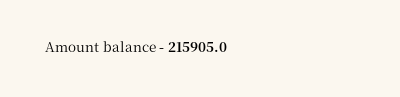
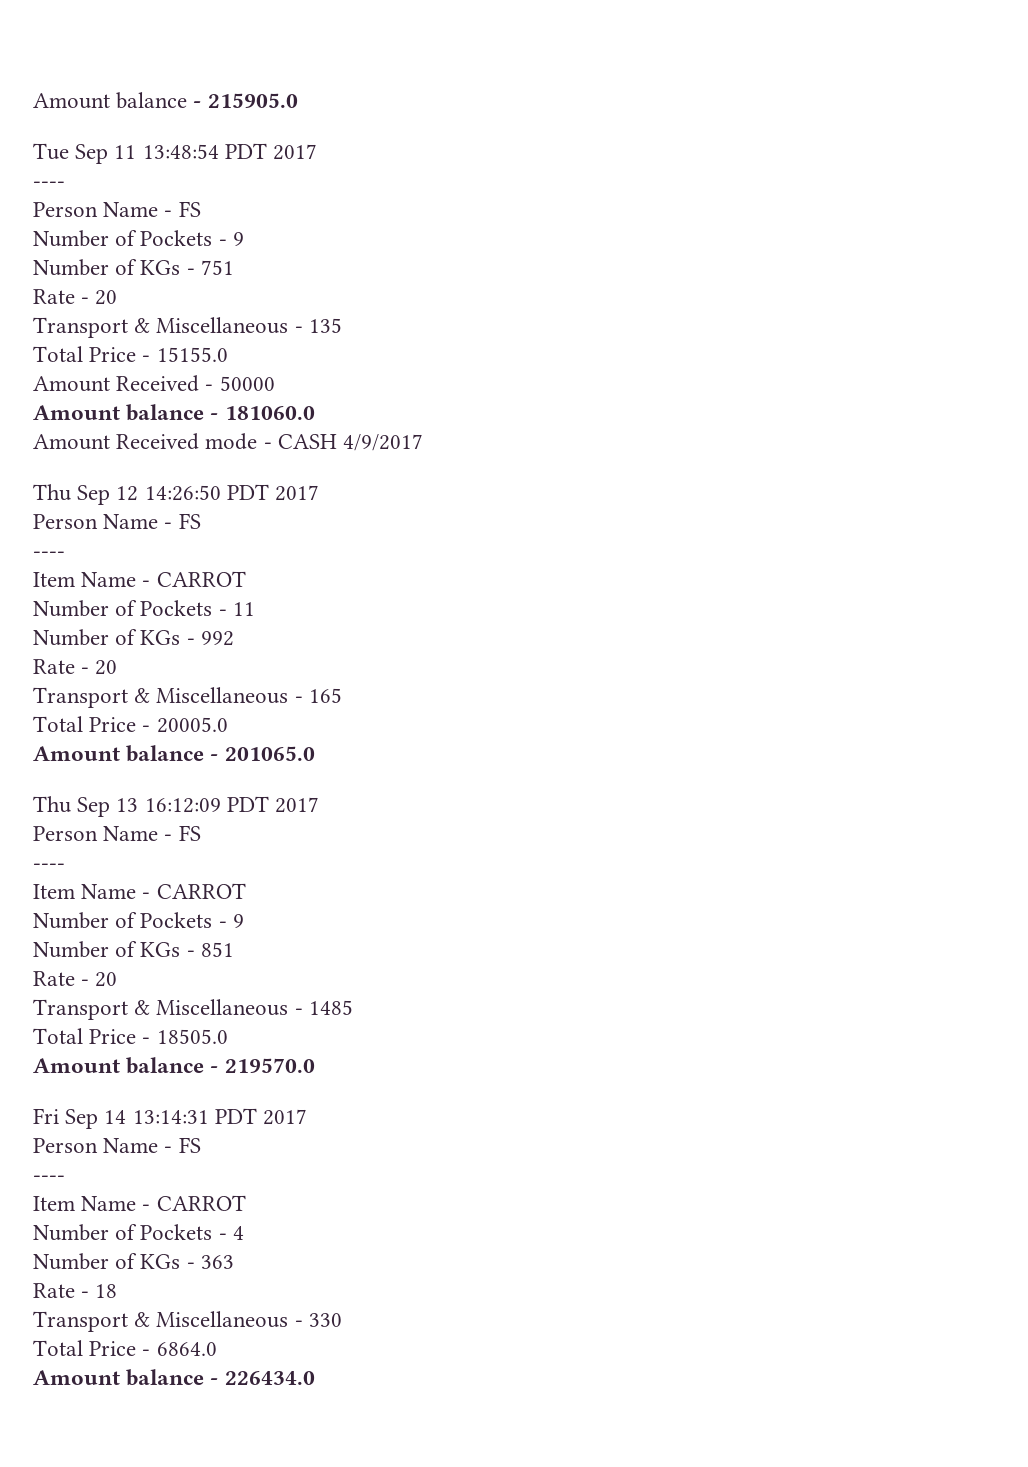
(227, 47) none -> [33,143,318,164] [33,181,65,188] [33,201,201,217] [33,230,244,247] [33,259,234,276] [33,289,118,305] [33,317,342,338] [33,346,228,362] [33,375,275,392] [33,404,315,421] [33,433,424,451] [33,484,320,505] [33,513,201,529] [33,551,65,558] [33,571,246,587] [33,600,255,617] [33,629,234,646] [33,659,118,675] [33,687,342,708] [33,716,228,733] [33,745,315,762] [33,796,320,817] [33,825,201,841] [33,863,65,870] [33,883,246,899] [33,912,244,929] [33,941,234,958] [33,971,118,987] [33,999,353,1020] [33,1028,228,1044] [33,1057,315,1074] [33,1108,308,1129] [33,1137,201,1153] [33,1175,65,1182] [33,1195,246,1211] [33,1224,244,1241] [33,1253,234,1270] [33,1283,118,1298] [33,1311,342,1332] [33,1340,217,1356] [33,1369,315,1386] // Tue Sep 11 13:48:54 PDT 2017 // ---- // Person Name - FS // Number of Pockets - 9 // Number of KGs - 751 // Rate - 20 // Transport & Miscellaneous - 135 // Total Price - 15155.0 // Amount Received - 50000 // Amount balance - 181060.0 // Amount Received mode - CASH 4/9/2017 // Thu Sep 12 14:26:50 PDT 2017 // Person Name - FS // ---- // Item Name - CARROT // Number of Pockets - 11 // Number of KGs - 992 // Rate - 20 // Transport & Miscellaneous - 165 // Total Price - 20005.0 // Amount balance - 201065.0 // Thu Sep 13 16:12:09 PDT 2017 // Person Name - FS // ---- // Item Name - CARROT // Number of Pockets - 9 // Number of KGs - 851 // Rate - 20 // Transport & Miscellaneous - 1485 // Total Price - 18505.0 // Amount balance - 219570.0 // Fri Sep 14 13:14:31 PDT 2017 // Person Name - FS // ---- // Item Name - CARROT // Number of Pockets - 4 // Number of KGs - 363 // Rate - 18 // Transport & Miscellaneous - 330 // Total Price - 6864.0 // Amount balance - 226434.0

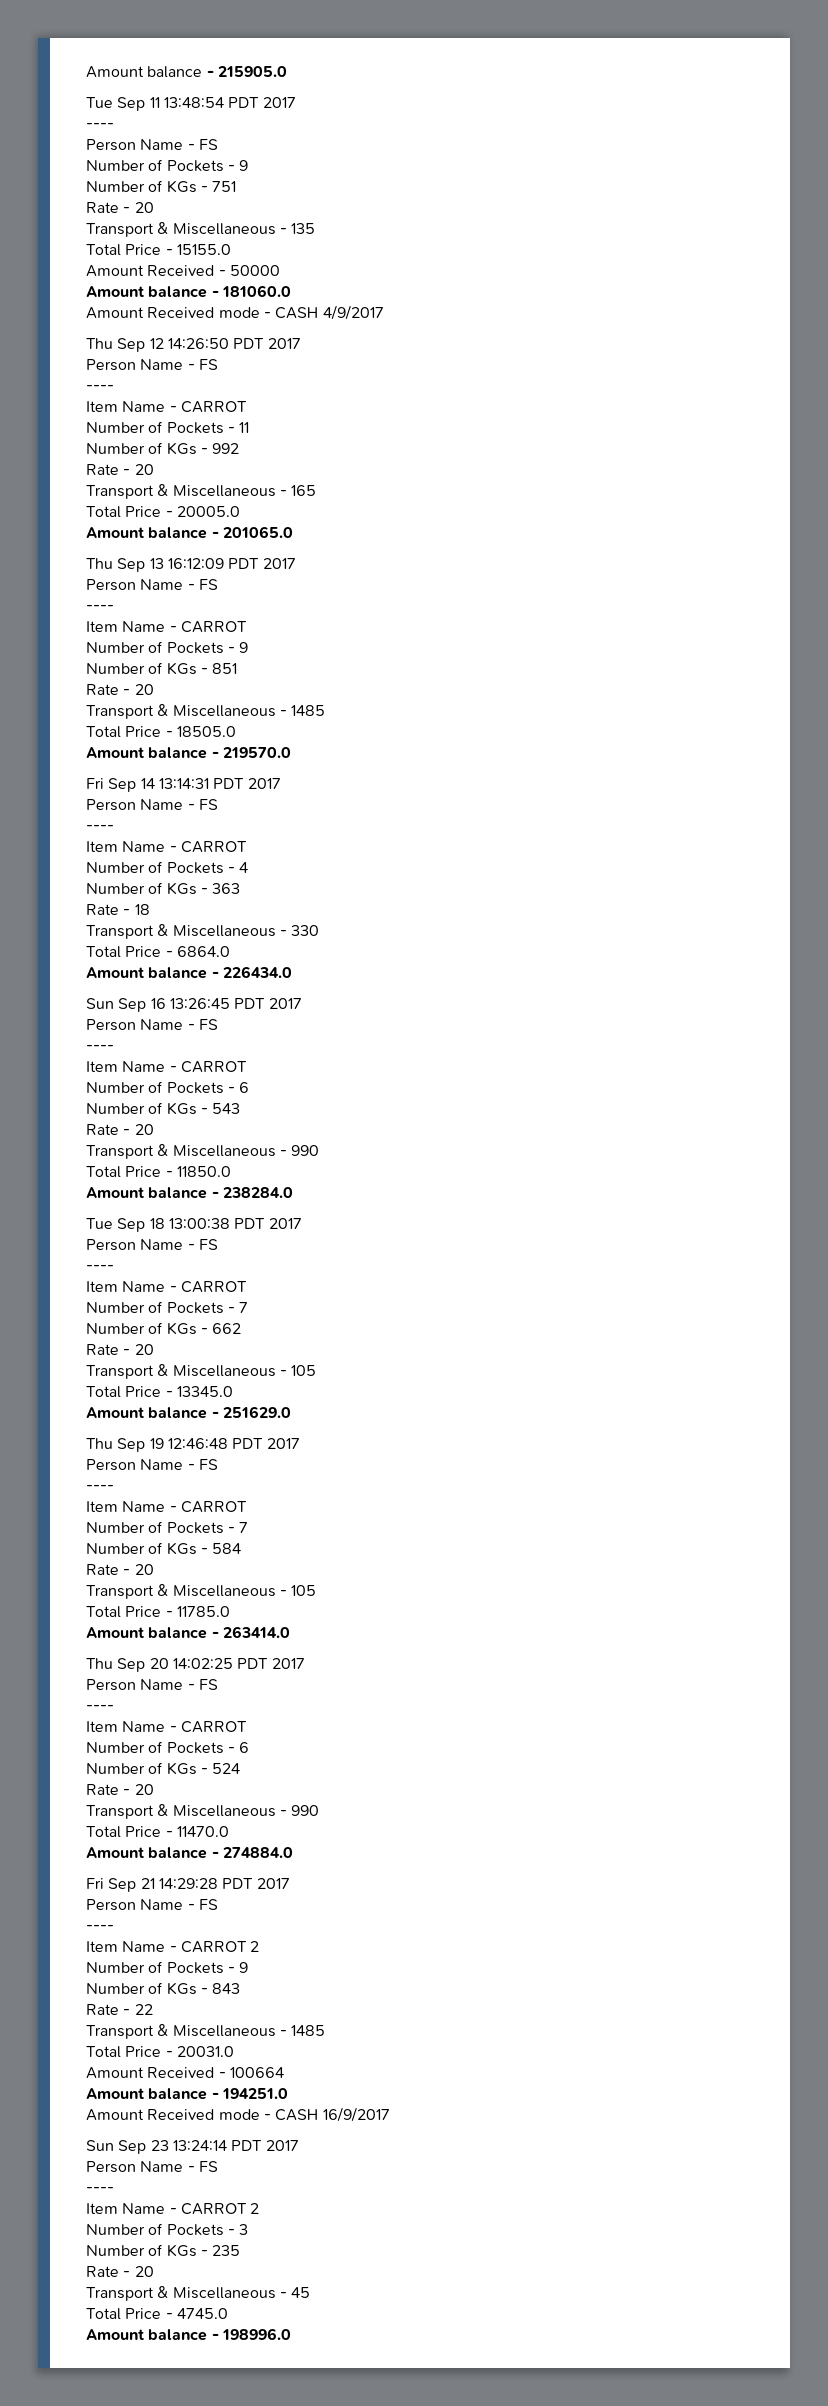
(315, 1378) none -> [86,998,302,1012] [86,1019,218,1031] [86,1045,114,1051] [86,1061,247,1073] [86,1081,250,1094] [86,1102,241,1115] [86,1124,154,1135] [86,1144,320,1159] [86,1166,231,1178] [86,1187,293,1199] [86,1218,302,1232] [86,1239,218,1251] [86,1265,114,1271] [86,1281,247,1293] [86,1301,249,1314] [86,1322,242,1335] [86,1344,154,1355] [86,1364,317,1379] [86,1386,233,1398] [86,1406,291,1419] [86,1438,300,1452] [86,1459,218,1471] [86,1485,114,1491] [86,1501,247,1513] [86,1521,249,1534] [86,1542,242,1555] [86,1564,154,1575] [86,1584,317,1599] [86,1606,230,1618] [86,1626,290,1639] [86,1658,305,1672] [86,1679,218,1691] [86,1705,114,1711] [86,1721,247,1733] [86,1741,250,1754] [86,1762,241,1775] [86,1784,154,1795] [86,1804,320,1819] [86,1826,229,1838] [86,1847,293,1859] [86,1878,290,1892] [86,1899,218,1911] [86,1925,114,1931] [86,1941,260,1953] [86,1961,249,1974] [86,1982,241,1995] [86,2004,153,2015] [86,2024,326,2039] [86,2046,234,2058] [86,2067,284,2079] [86,2088,288,2100] [86,2107,390,2122] [86,2140,299,2154] [86,2161,218,2173] [86,2187,114,2193] [86,2203,260,2215] [86,2223,249,2236] [86,2244,241,2257] [86,2266,154,2277] [86,2286,311,2301] [86,2308,228,2320] [86,2328,291,2341] // Sun Sep 16 13:26:45 PDT 2017 // Person Name - FS // ---- // Item Name - CARROT // Number of Pockets - 6 // Number of KGs - 543 // Rate - 20 // Transport & Miscellaneous - 990 // Total Price - 11850.0 // Amount balance - 238284.0 // Tue Sep 18 13:00:38 PDT 2017 // Person Name - FS // ---- // Item Name - CARROT // Number of Pockets - 7 // Number of KGs - 662 // Rate - 20 // Transport & Miscellaneous - 105 // Total Price - 13345.0 // Amount balance - 251629.0 // Thu Sep 19 12:46:48 PDT 2017 // Person Name - FS // ---- // Item Name - CARROT // Number of Pockets - 7 // Number of KGs - 584 // Rate - 20 // Transport & Miscellaneous - 105 // Total Price - 11785.0 // Amount balance - 263414.0 // Thu Sep 20 14:02:25 PDT 2017 // Person Name - FS // ---- // Item Name - CARROT // Number of Pockets - 6 // Number of KGs - 524 // Rate - 20 // Transport & Miscellaneous - 990 // Total Price - 11470.0 // Amount balance - 274884.0 // Fri Sep 21 14:29:28 PDT 2017 // Person Name - FS // ---- // Item Name - CARROT 2 // Number of Pockets - 9 // Number of KGs - 843 // Rate - 22 // Transport & Miscellaneous - 1485 // Total Price - 20031.0 // Amount Received - 100664 // Amount balance - 194251.0 // Amount Received mode - CASH 16/9/2017 // Sun Sep 23 13:24:14 PDT 2017 // Person Name - FS // ---- // Item Name - CARROT 2 // Number of Pockets - 3 // Number of KGs - 235 // Rate - 20 // Transport & Miscellaneous - 45 // Total Price - 4745.0 // Amount balance - 198996.0

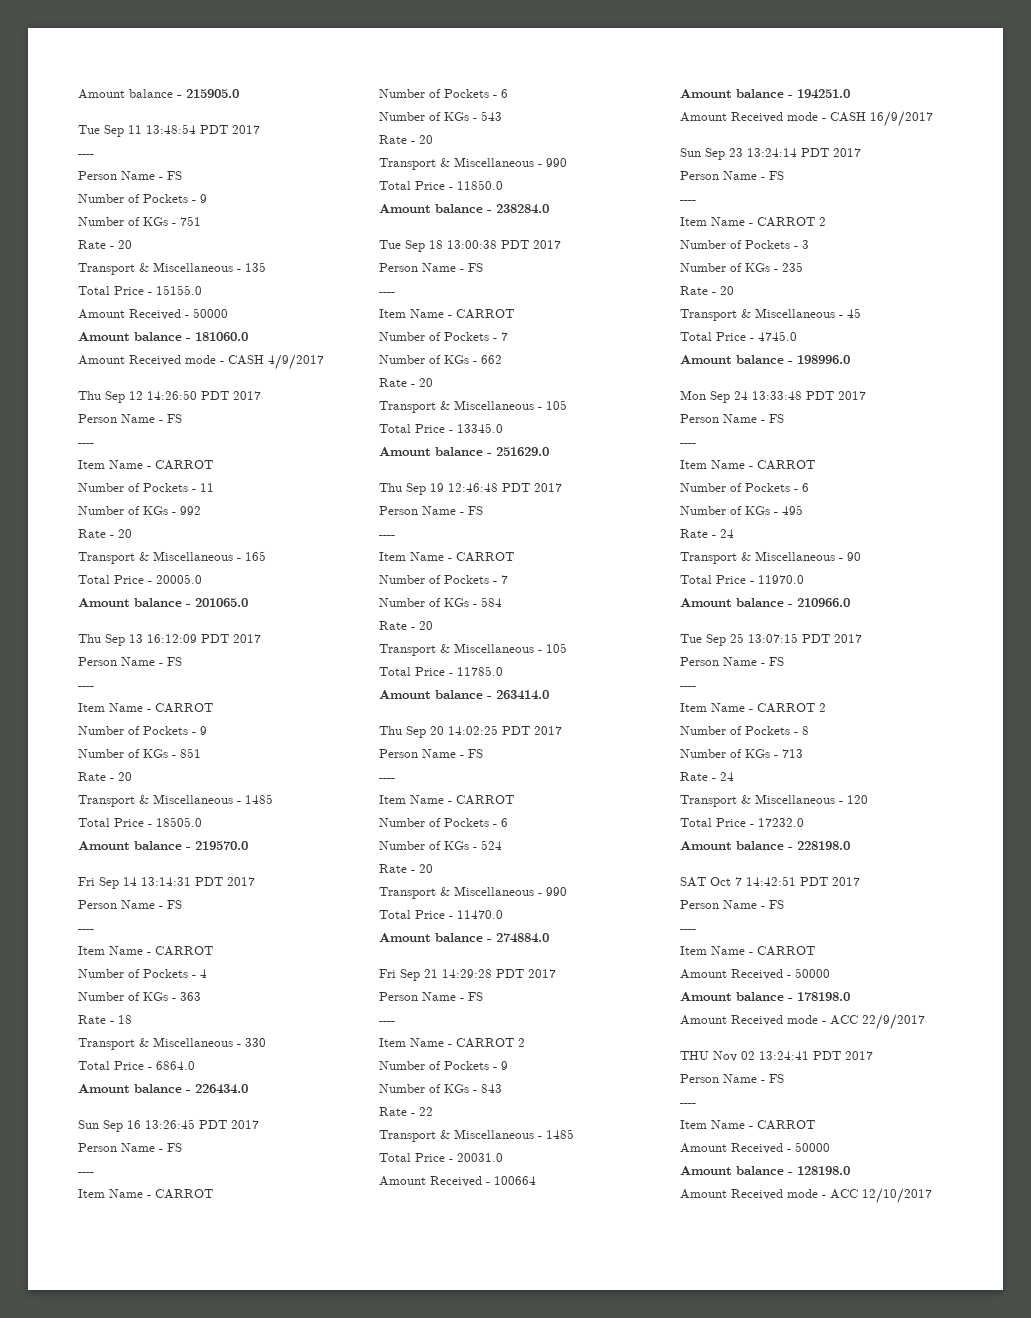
(291, 2334) none -> [680,390,866,403] [680,414,784,423] [680,443,696,446] [680,460,815,470] [680,483,809,492] [680,505,803,515] [680,529,734,538] [680,551,861,564] [680,575,804,584] [680,598,850,607] [680,633,862,646] [680,657,784,666] [680,686,696,689] [680,703,826,713] [680,726,809,735] [680,749,803,758] [680,772,734,781] [680,794,868,807] [680,818,804,827] [680,841,850,850] [680,876,860,887] [680,900,784,909] [680,929,696,932] [680,946,815,956] [680,968,830,980] [680,992,850,1001] [680,1014,925,1030] [680,1051,873,1062] [680,1074,784,1083] [680,1103,696,1106] [680,1120,815,1130] [680,1142,830,1154] [680,1166,850,1175] [680,1188,932,1204] // Mon Sep 24 13:33:48 PDT 2017 // Person Name - FS // ---- // Item Name - CARROT // Number of Pockets - 6 // Number of KGs - 495 // Rate - 24 // Transport & Miscellaneous - 90 // Total Price - 11970.0 // Amount balance - 210966.0 // Tue Sep 25 13:07:15 PDT 2017 // Person Name - FS // ---- // Item Name - CARROT 2 // Number of Pockets - 8 // Number of KGs - 713 // Rate - 24 // Transport & Miscellaneous - 120 // Total Price - 17232.0 // Amount balance - 228198.0 // SAT Oct 7 14:42:51 PDT 2017 // Person Name - FS // ---- // Item Name - CARROT // Amount Received - 50000 // Amount balance - 178198.0 // Amount Received mode - ACC 22/9/2017 // THU Nov 02 13:24:41 PDT 2017 // Person Name - FS // ---- // Item Name - CARROT // Amount Received - 50000 // Amount balance - 128198.0 // Amount Received mode - ACC 12/10/2017

